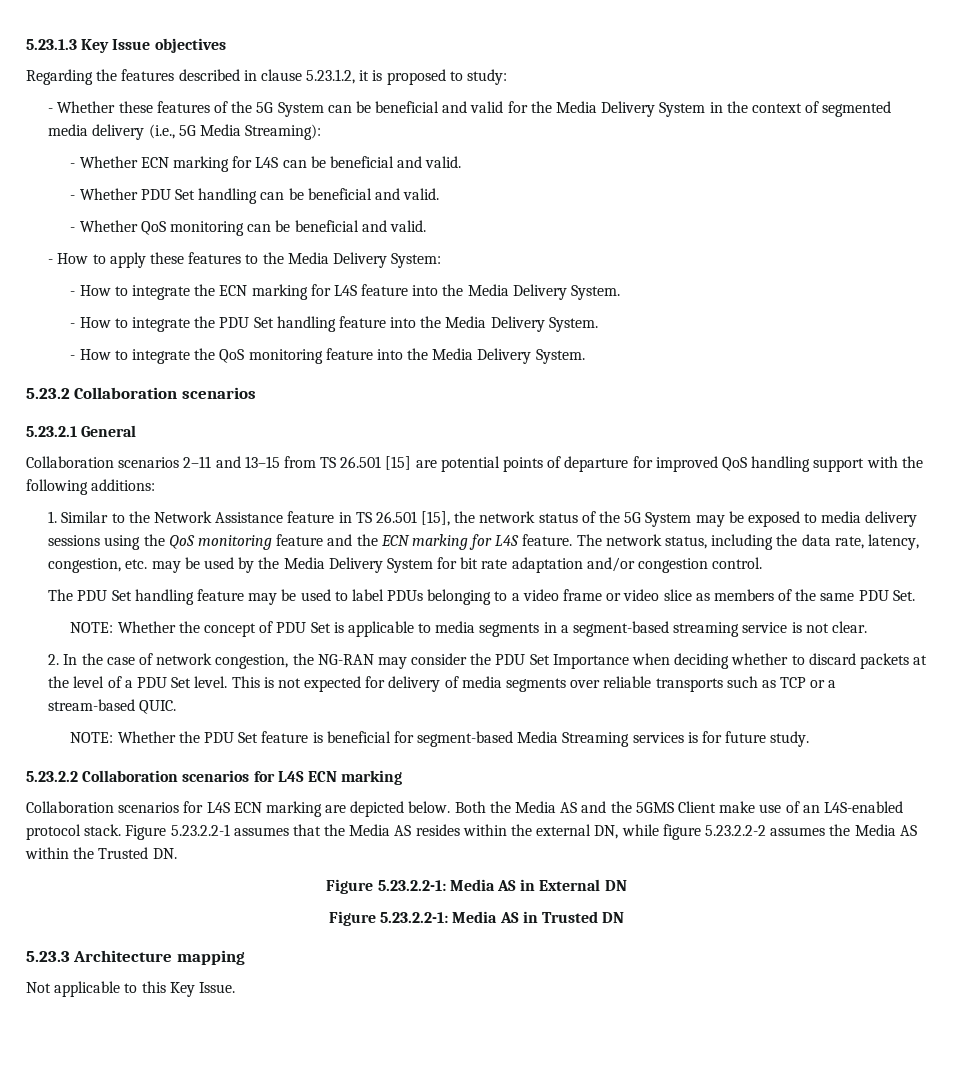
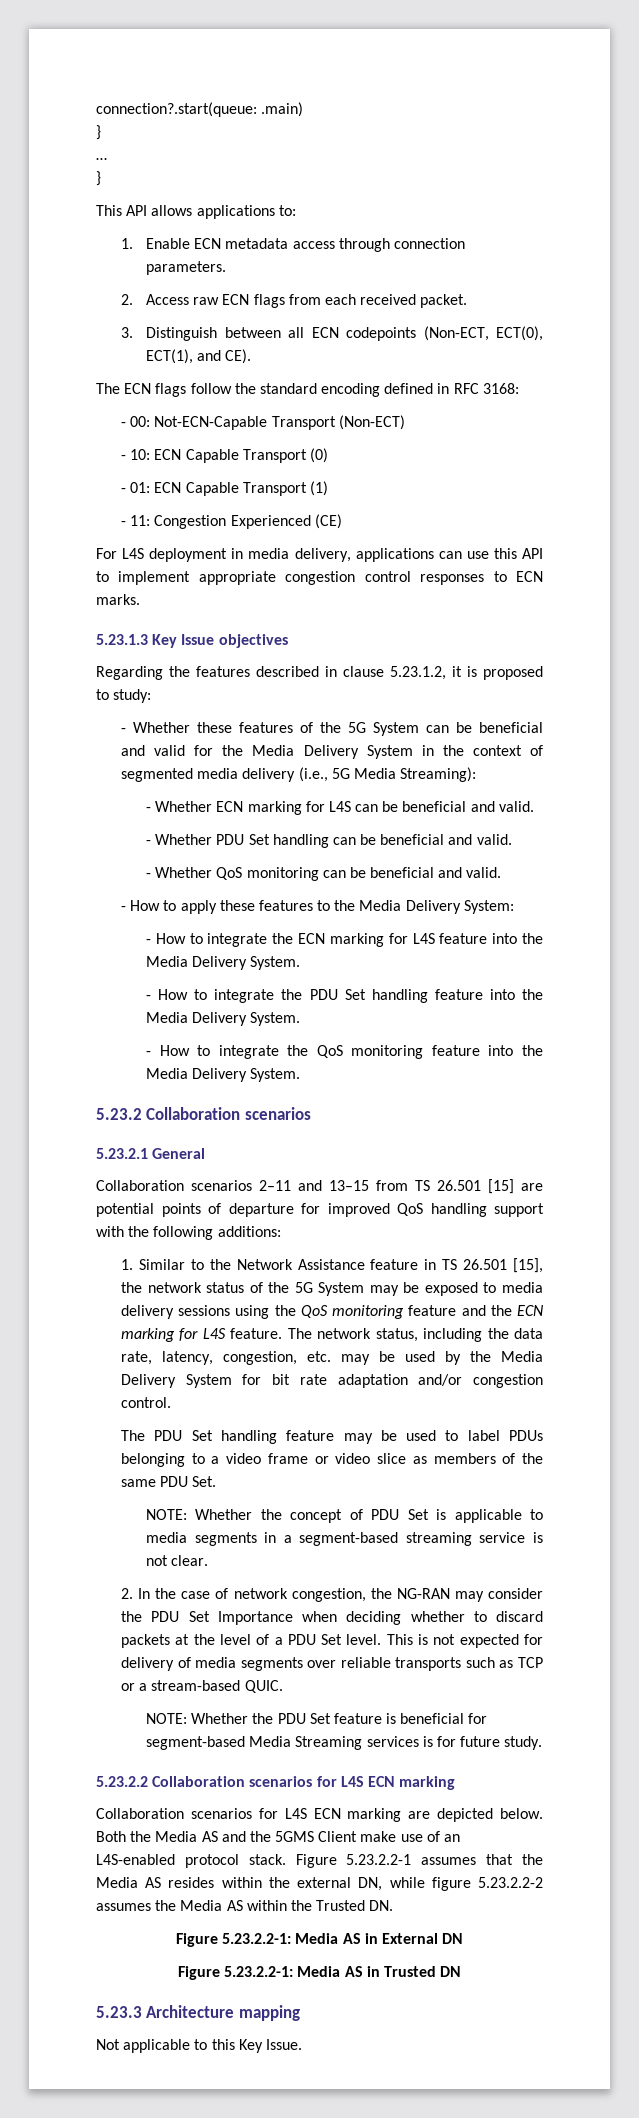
(26, 44) none -> [96,102,304,117] [96,125,101,140] [96,158,107,160] [96,171,101,186] [96,205,296,219] [121,238,465,252] [146,261,227,275] [121,294,468,308] [121,326,543,341] [146,349,252,364] [96,383,519,397] [121,415,405,430] [121,448,328,463] [121,481,328,496] [121,514,342,529] [96,548,543,562] [96,571,543,585] [96,594,140,605] connection?.start(queue: .main) // } // … // } // This API allows applications to: // 1. Enable ECN metadata access through connection parameters. // 2. Access raw ECN flags from each received packet. // 3. Distinguish between all ECN codepoints (Non-ECT, ECT(0), ECT(1), and CE). // The ECN flags follow the standard encoding defined in RFC 3168: // - 00: Not-ECN-Capable Transport (Non-ECT) // - 10: ECN Capable Transport (0) // - 01: ECN Capable Transport (1) // - 11: Congestion Experienced (CE) // For L4S deployment in media delivery, applications can use this API to implement appropriate congestion control responses to ECN marks. //

